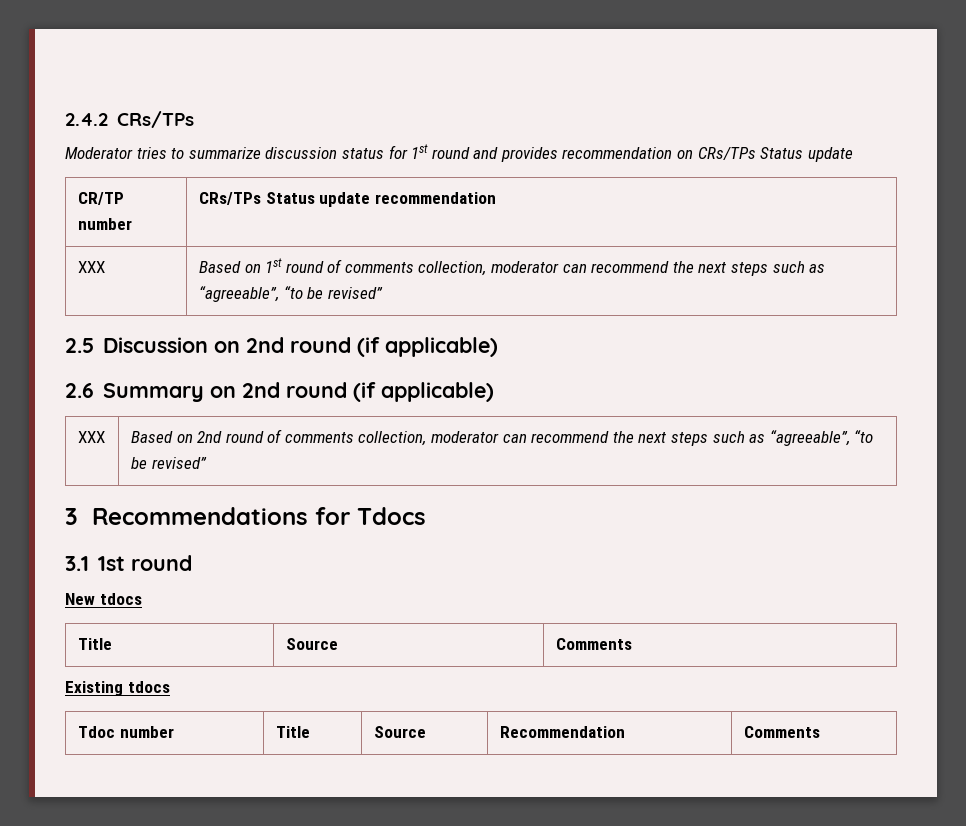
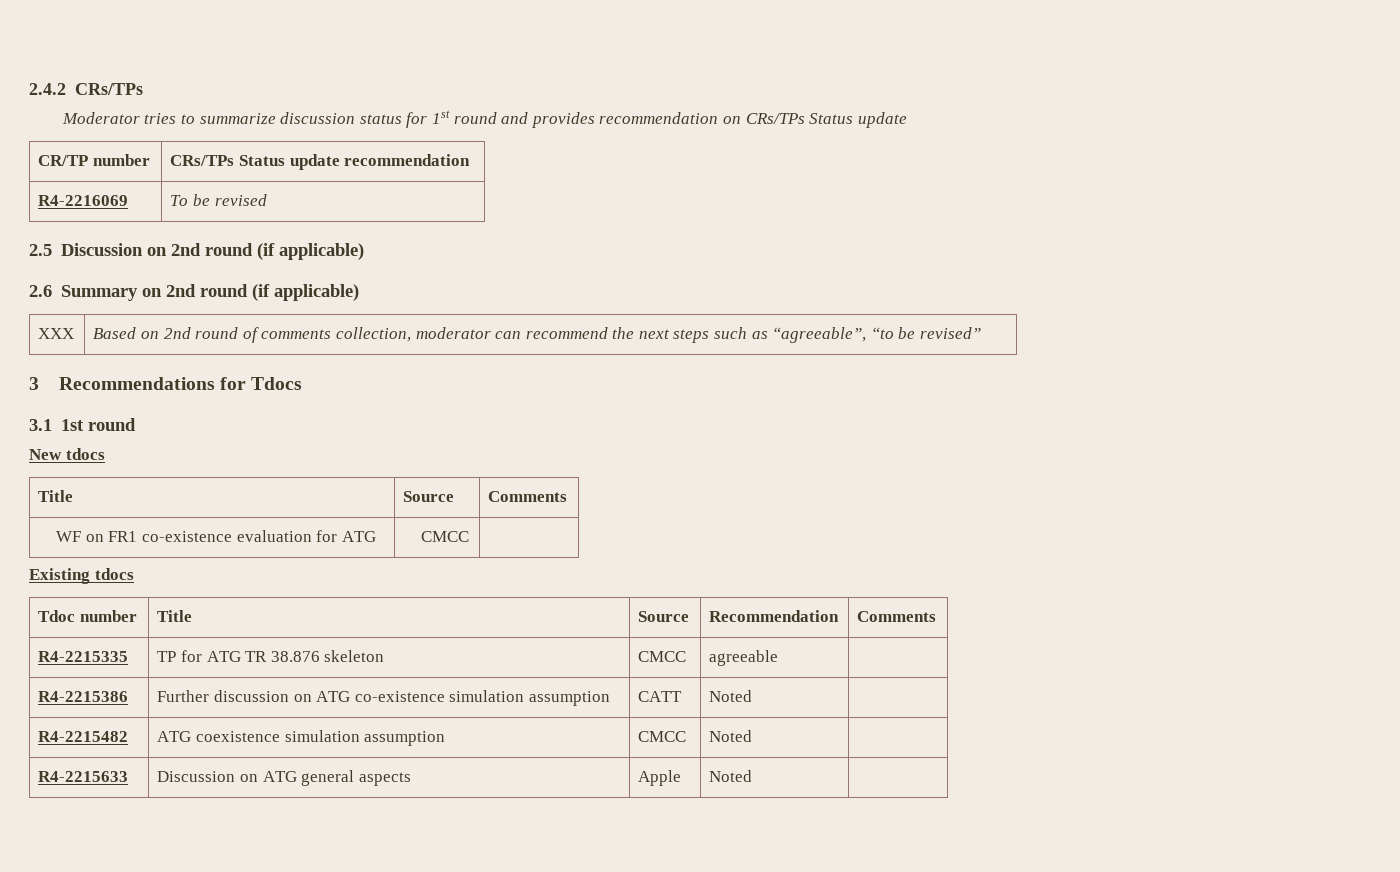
[77,261,105,273] [198,258,826,276] [198,286,383,302] XXX | Based on 1st round of comments collection, moderator can recommend the next steps such as “agreeable”, “to be revised” -> [38,195,129,206] [170,194,267,206] R4-2216069 | To be revised
(632, 644) none -> [56,530,376,542] [421,531,470,542] // WF on FR1 co-existence evaluation for ATG | CMCC |
(820, 732) none -> [38,651,129,662] [157,650,385,662] [638,651,687,662] [709,650,779,666] [38,691,129,702] [157,690,610,706] [638,691,683,702] [709,690,753,702] [38,731,129,742] [157,730,446,746] [638,731,687,742] [709,730,753,742] [38,771,129,782] [157,770,411,786] [638,770,682,786] [709,770,753,782] // R4-2215335 | TP for ATG TR 38.876 skeleton | CMCC | agreeable | // R4-2215386 | Further discussion on ATG co-existence simulation assumption | CATT | Noted | // R4-2215482 | ATG coexistence simulation assumption | CMCC | Noted | // R4-2215633 | Discussion on ATG general aspects | Apple | Noted |

